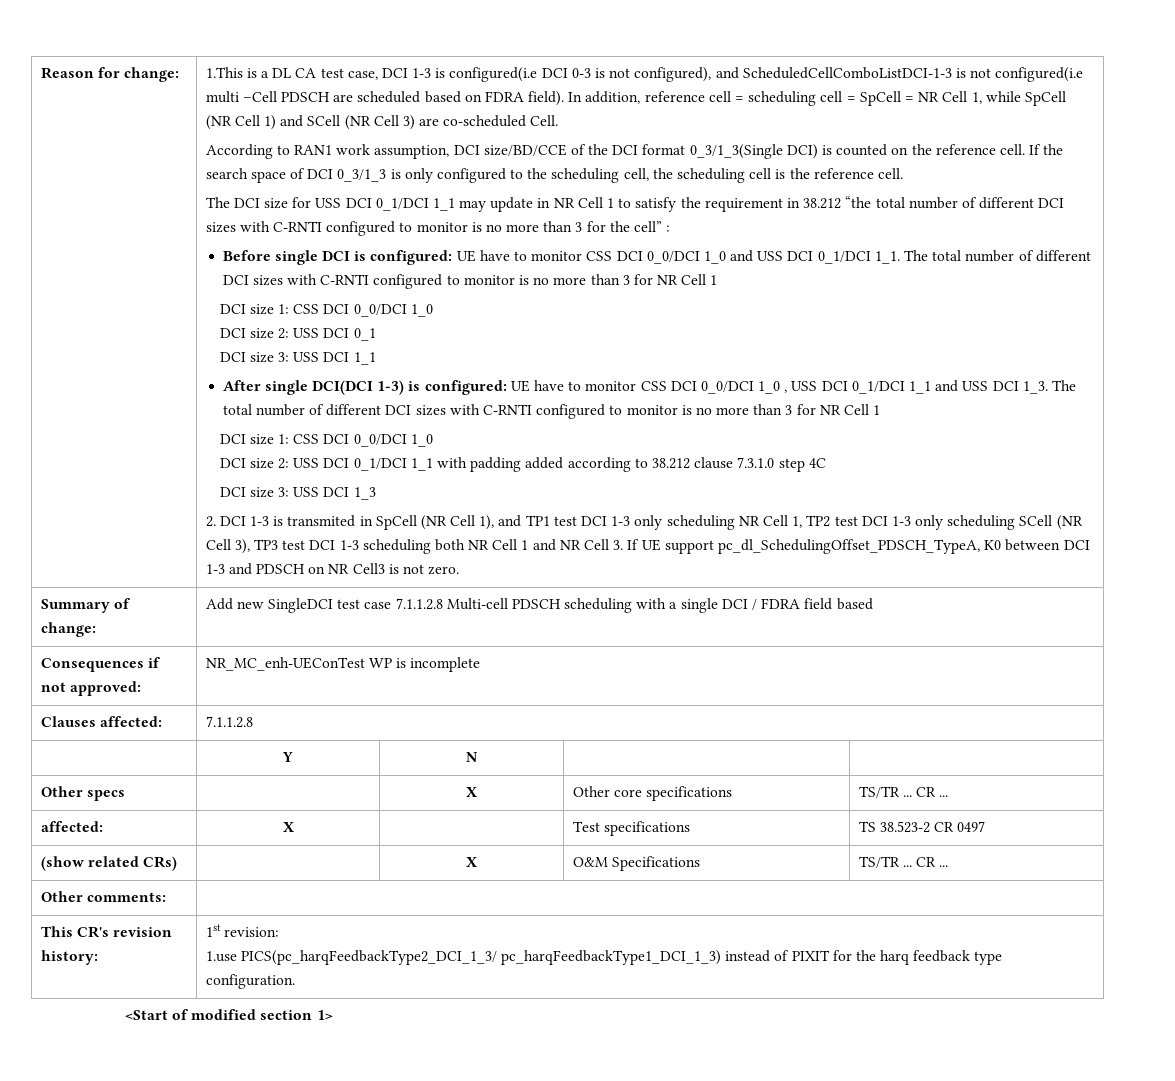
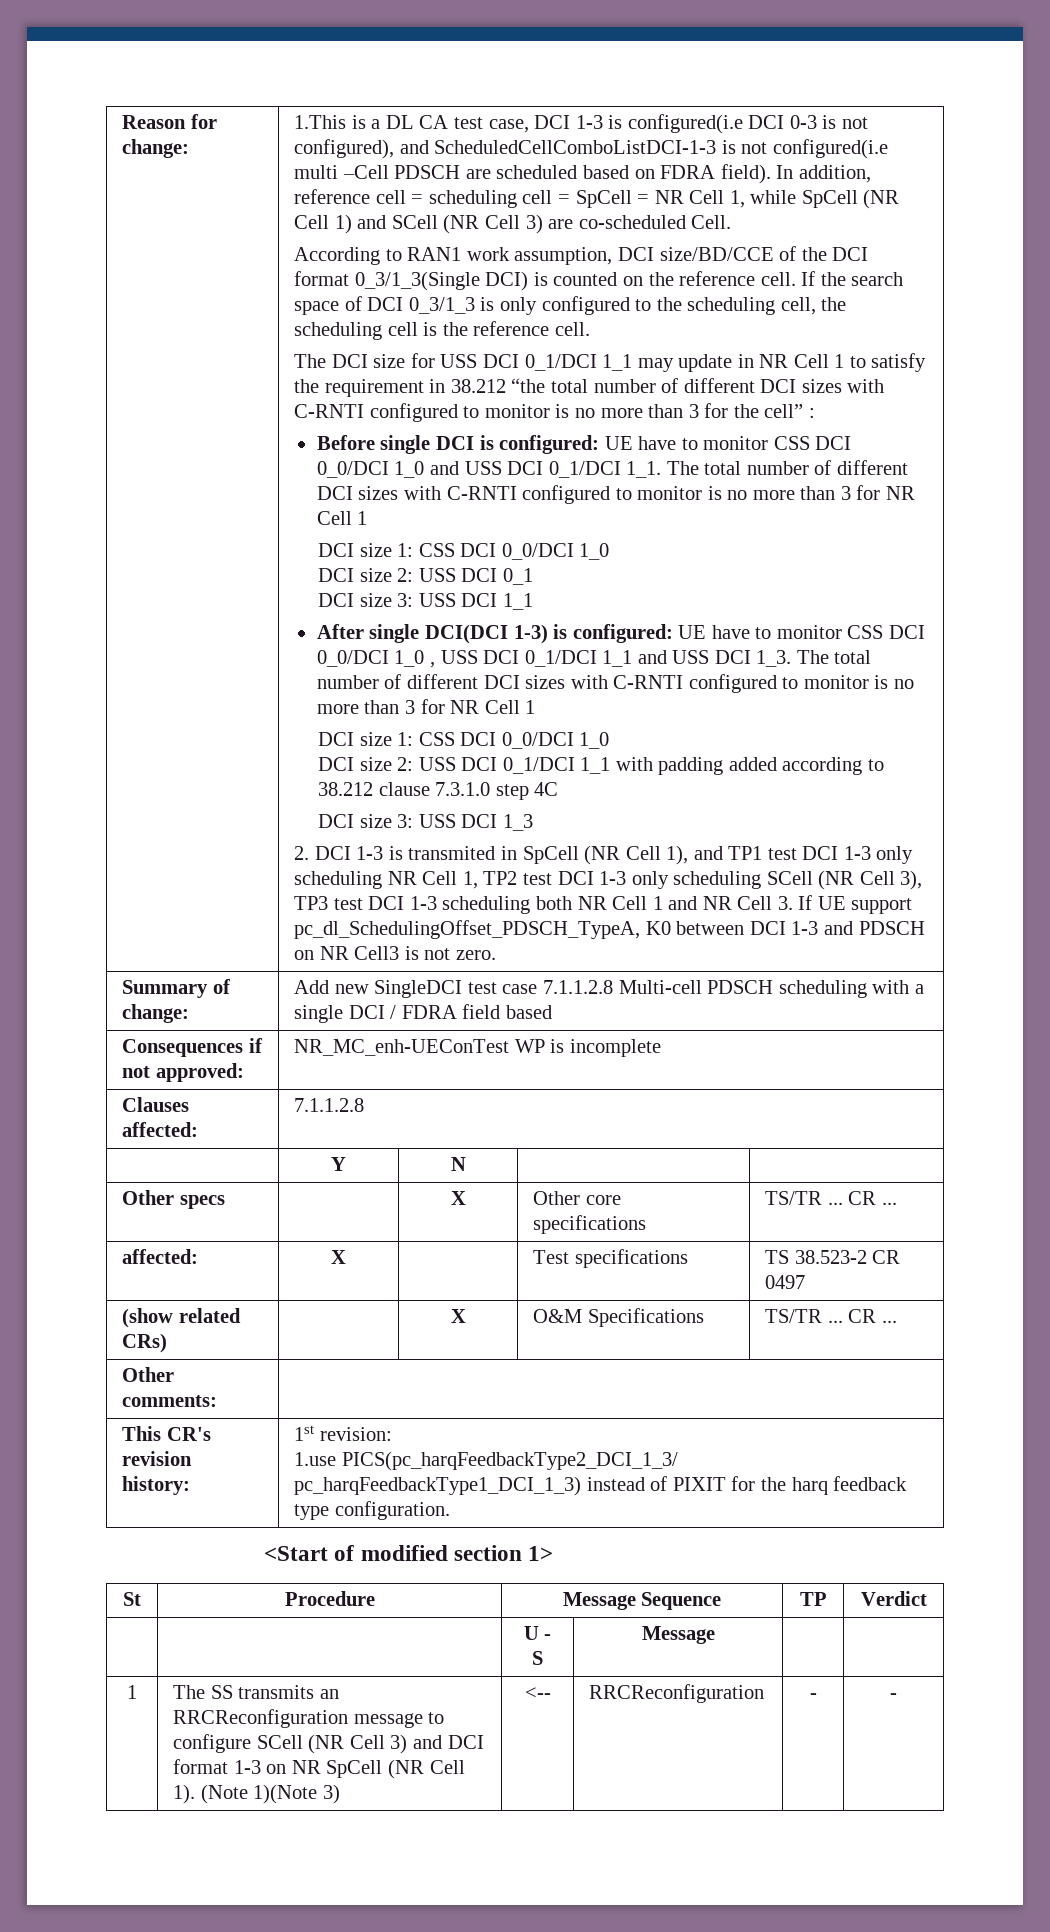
(333, 1015) none -> [123,1592,141,1606] [284,1591,375,1606] [562,1592,722,1610] [799,1592,827,1606] [860,1591,927,1606] [523,1626,552,1640] [532,1651,543,1665] [641,1626,715,1644] [127,1685,137,1699] [173,1685,339,1699] [173,1709,445,1728] [173,1734,484,1754] [173,1759,465,1779] [173,1784,340,1804] [524,1687,551,1699] [589,1684,765,1703] [809,1693,817,1699] [890,1693,897,1699] // St | Procedure | Message Sequence | TP | Verdict // | | U - S | Message | | // 1 | The SS transmits an RRCReconfiguration message to configure SCell (NR Cell 3) and DCI format 1-3 on NR SpCell (NR Cell 1). (Note 1)(Note 3) | <-- | RRCReconfiguration | - | -

